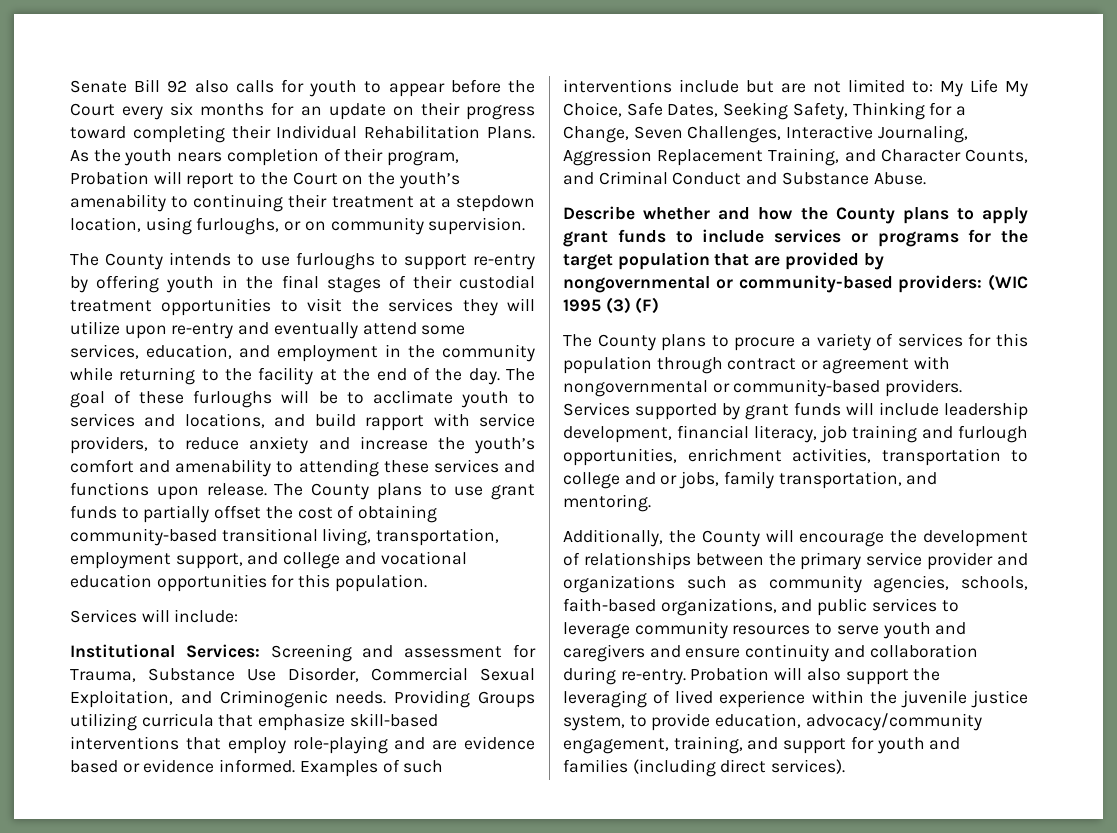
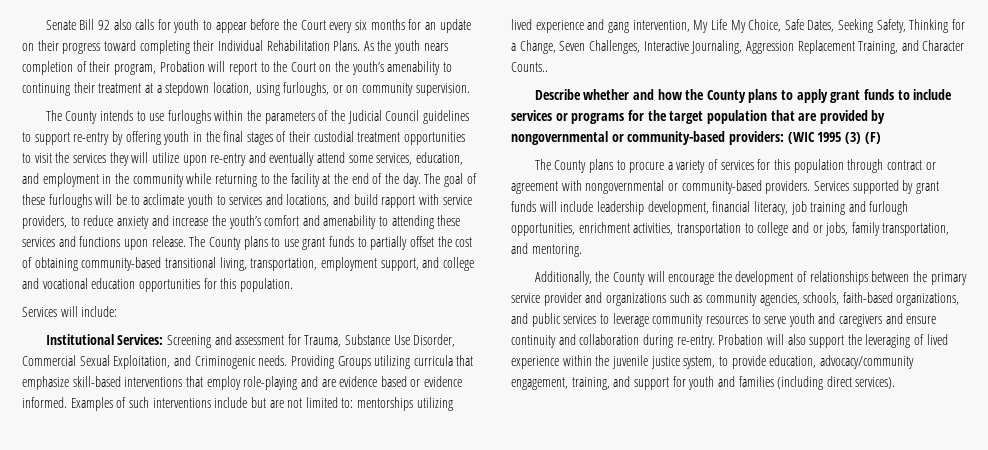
(375, 261) none -> [214,110,469,124] within the parameters of the Judicial Council guidelines
(933, 87) none -> [357,397,453,411] [511,19,690,33] mentorships utilizing lived experience and gang intervention,
[965,149,1028,163] [563,171,926,185] Counts, and Criminal Conduct and Substance Abuse. -> [511,62,548,72] Counts..

